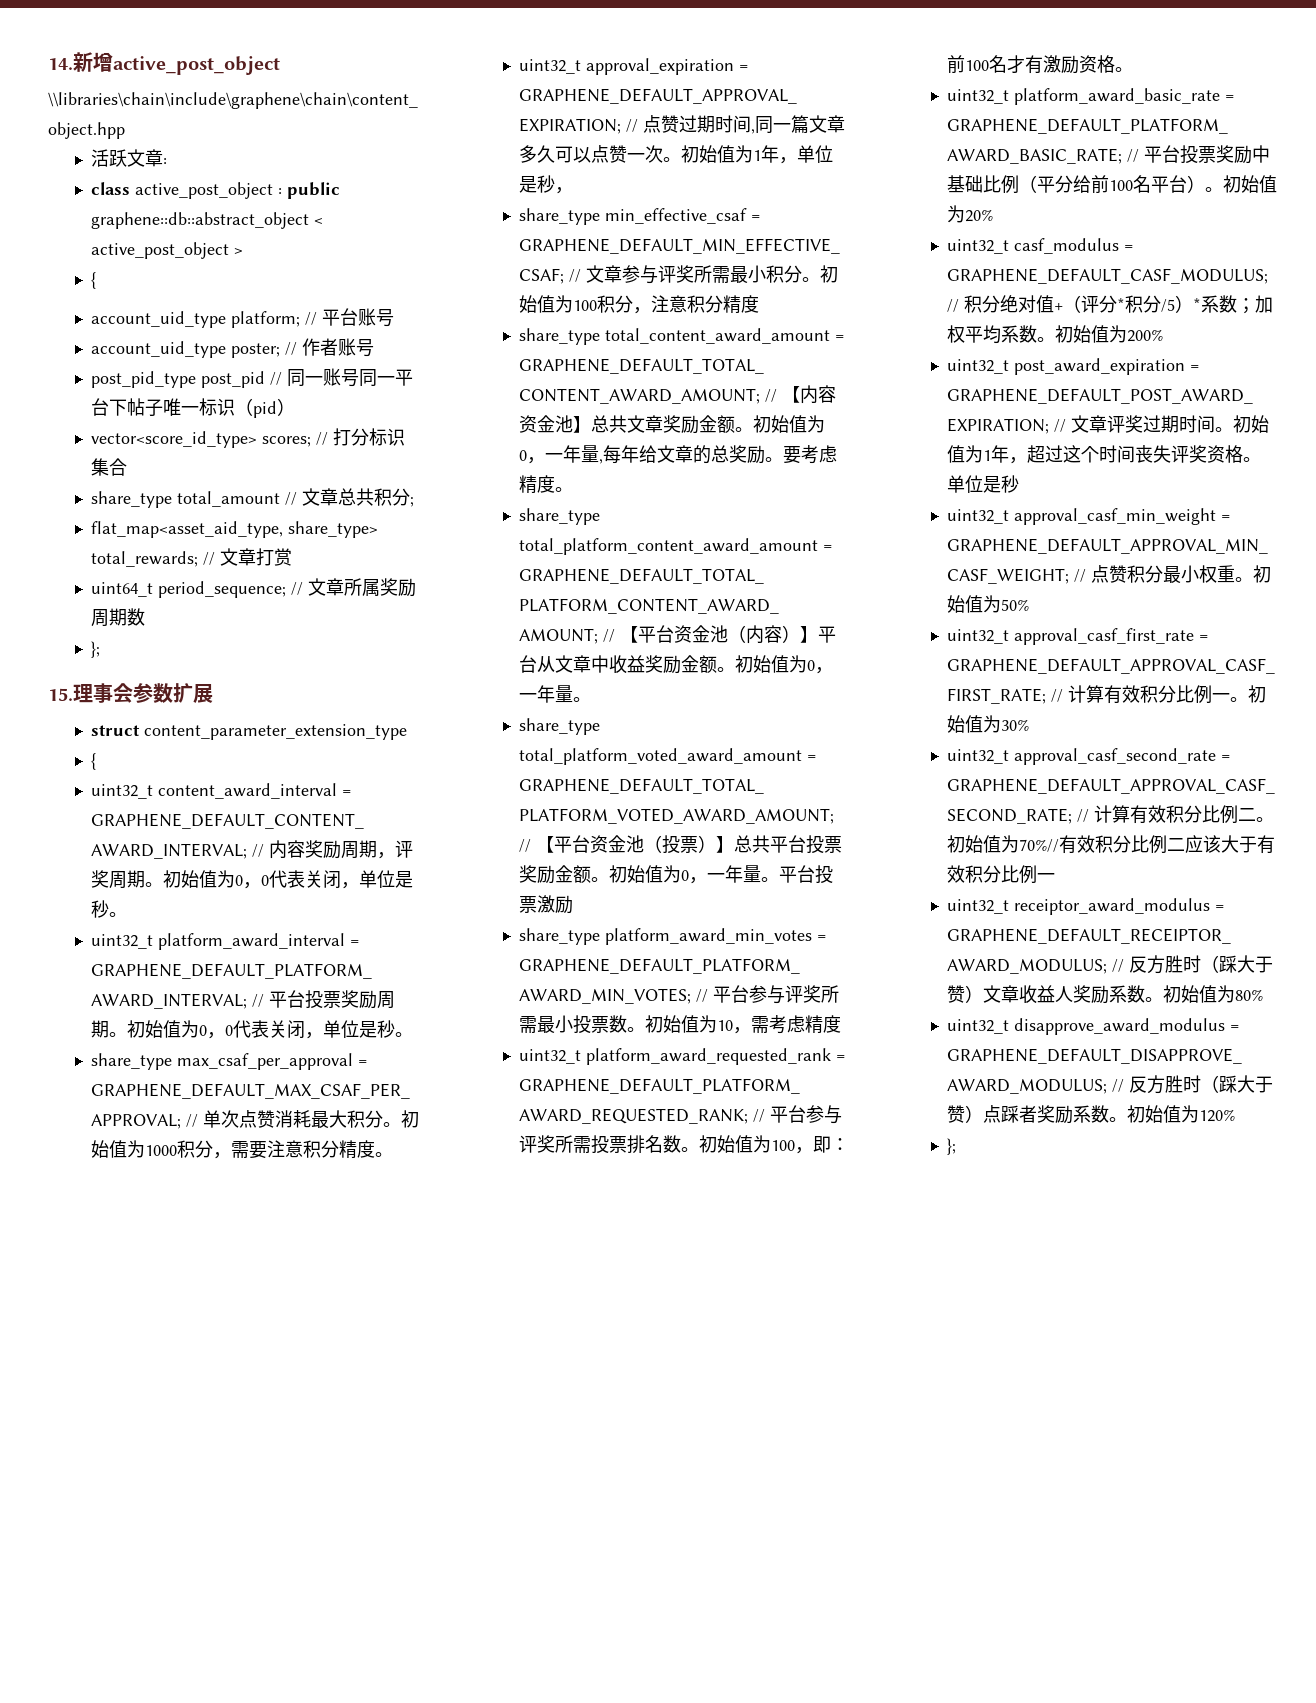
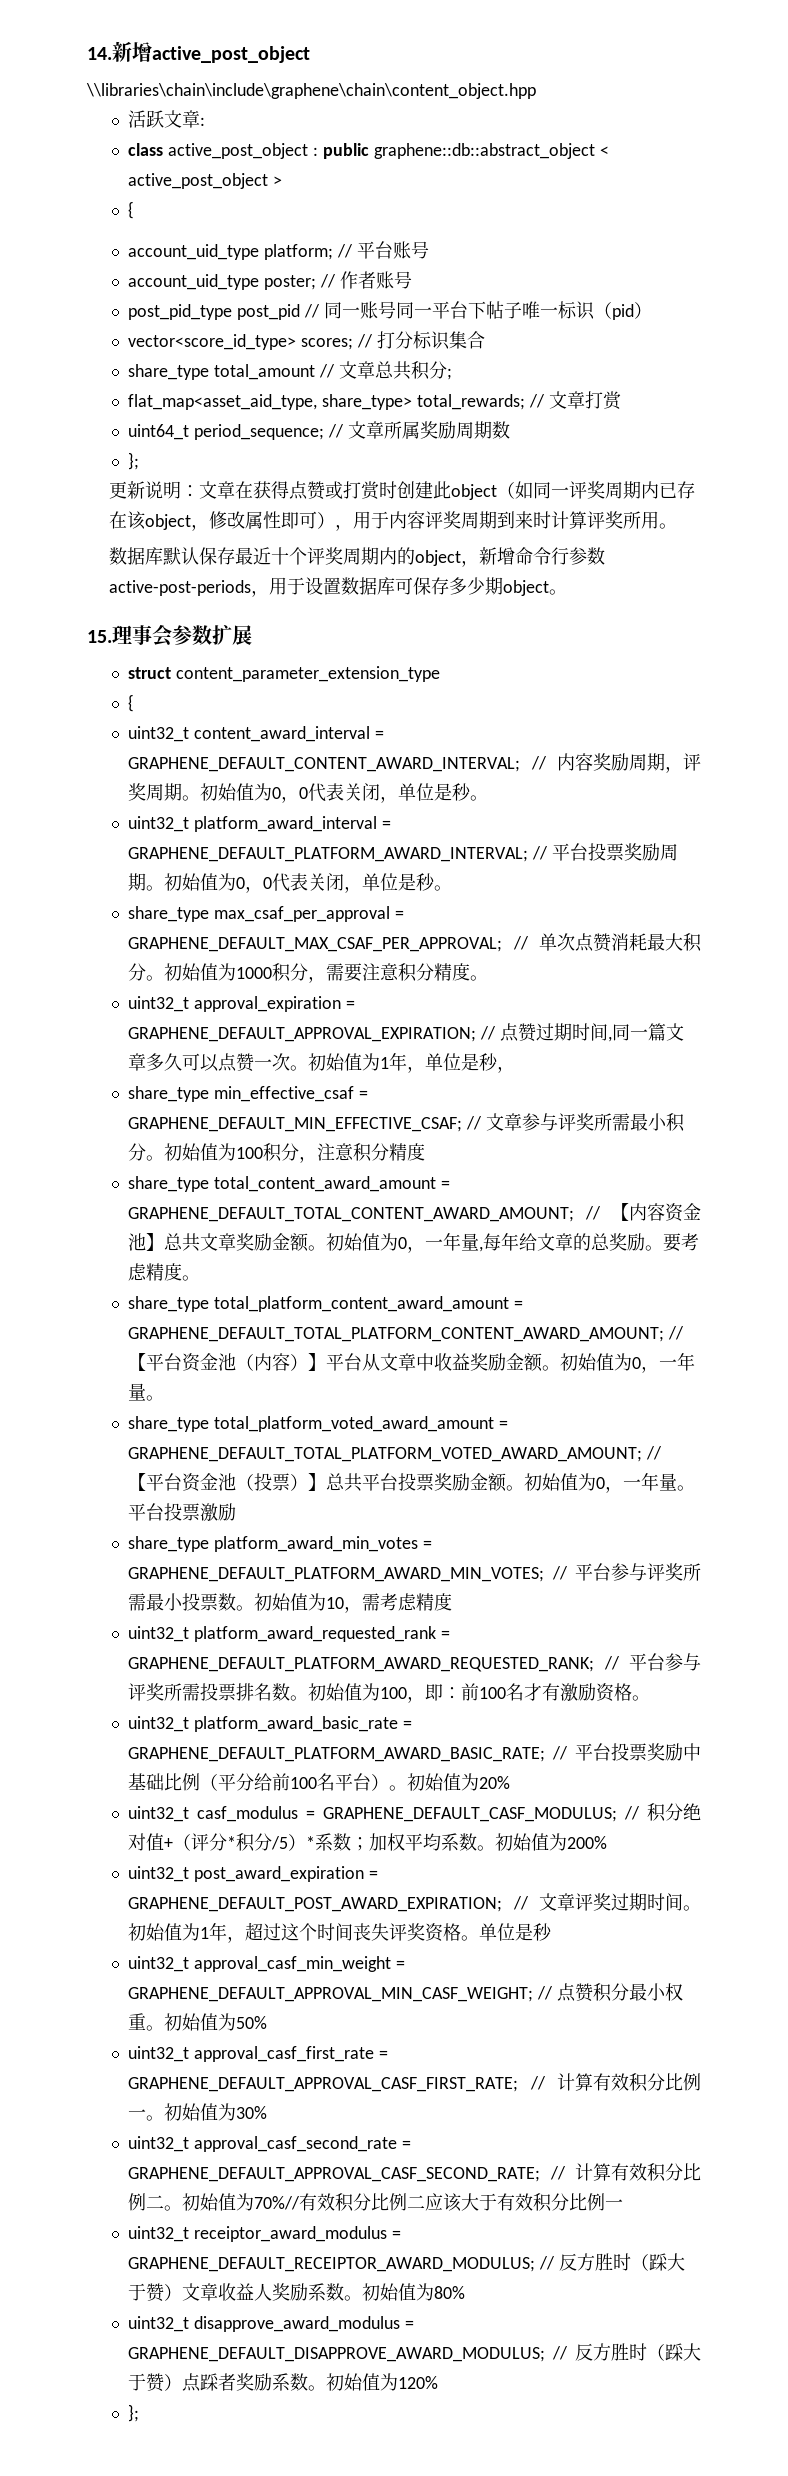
(101, 649) none -> [108,481,695,500] [108,511,677,531] [108,547,605,567] [108,577,567,597] // 更新说明：文章在获得点赞或打赏时创建此object（如同一评奖周期内已存在该object，修改属性即可），用于内容评奖周期到来时计算评奖所用。 // 数据库默认保存最近十个评奖周期内的object，新增命令行参数active-post-periods，用于设置数据库可保存多少期object。

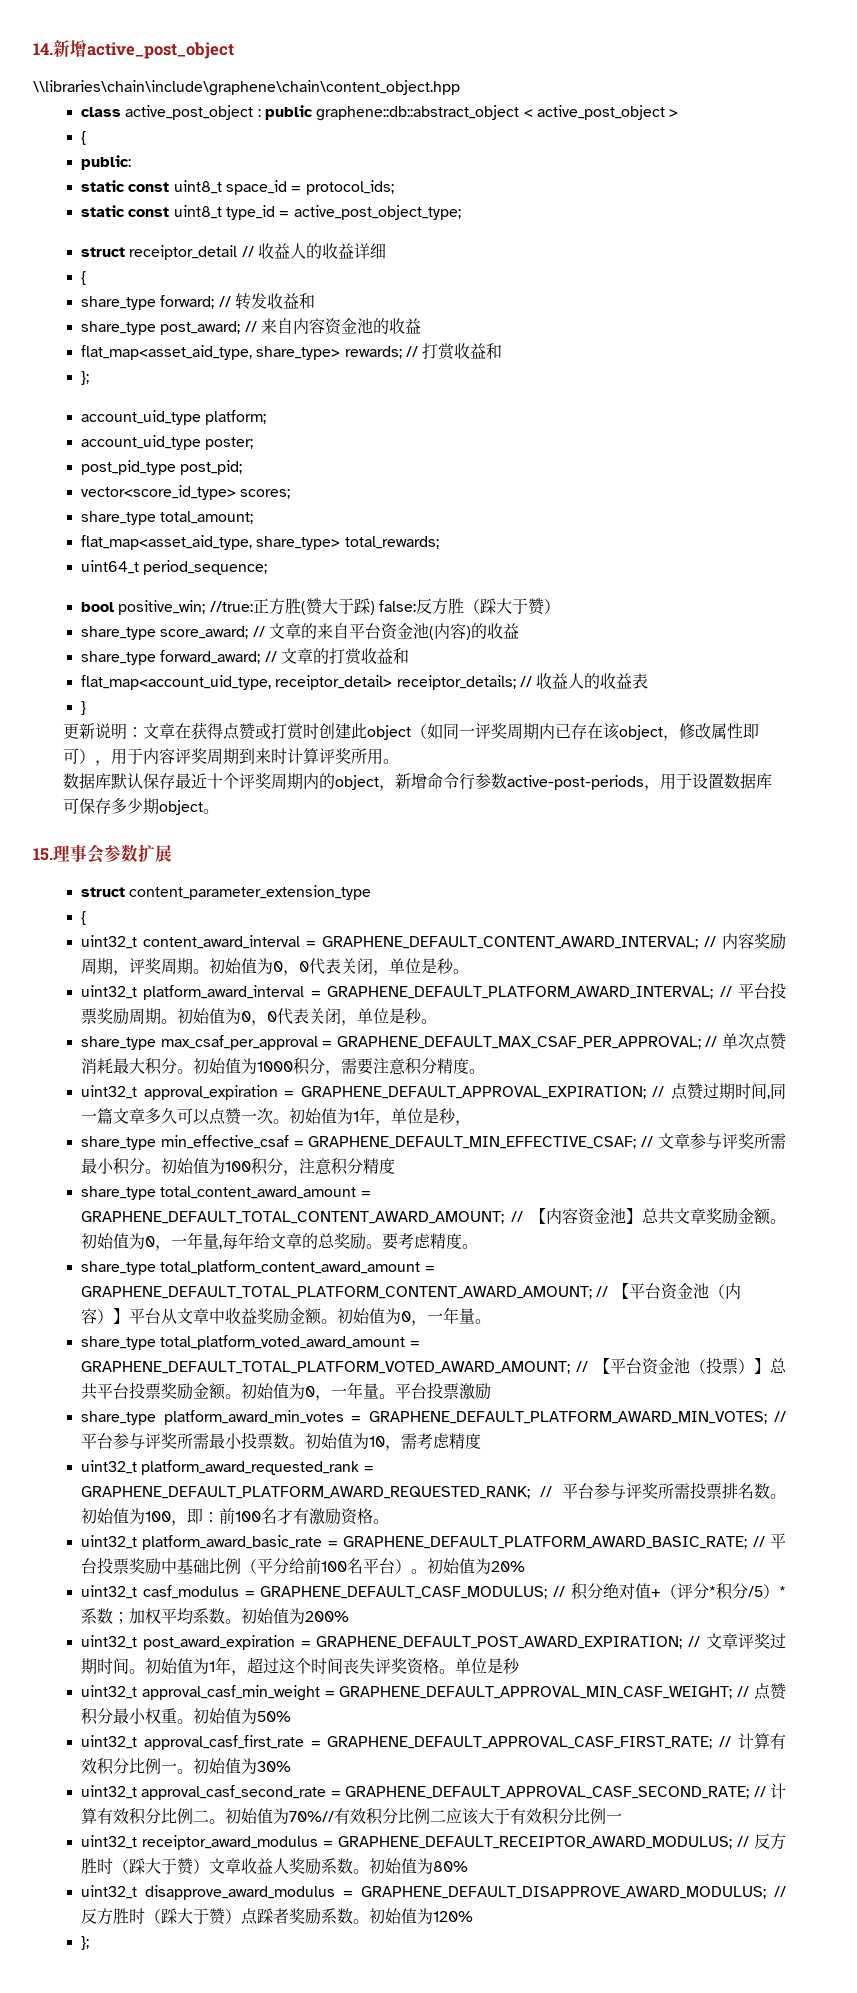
[128,110,206,128] // 活跃文章: -> (460, 88) none
(135, 210) none -> [81,155,132,170] [81,180,394,195] [81,205,461,220] [81,243,386,260] [81,271,87,285] [81,293,315,310] [81,318,421,335] [81,343,503,360] [81,371,90,385] // public: // static const uint8_t space_id = protocol_ids; // static const uint8_t type_id = active_post_object_type; // struct receiptor_detail // 收益人的收益详细 // { // share_type forward; // 转发收益和 // share_type post_award; // 来自内容资金池的收益 // flat_map<asset_aid_type, share_type> rewards; // 打赏收益和 // };
[337,241,429,259] // 平台账号 -> (267, 417) none
[320,271,412,289] [128,301,652,320] [128,331,485,350] [128,361,452,380] [128,391,622,410] [128,421,510,440] [128,452,140,470] // 作者账号 // post_pid_type post_pid // 同一账号同一平台下帖子唯一标识（pid） // vector<score_id_type> scores; // 打分标识集合 // share_type total_amount // 文章总共积分; // flat_map<asset_aid_type, share_type> total_rewards; // 文章打赏 // uint64_t period_sequence; // 文章所属奖励周期数 // }; -> [81,460,243,475] [81,485,291,500] [81,511,254,525] [81,535,439,550] [81,560,268,575] [81,597,560,615] [81,623,519,640] [81,648,409,665] [81,673,649,690] [81,701,87,715] // post_pid_type post_pid; // vector<score_id_type> scores; // share_type total_amount; // flat_map<asset_aid_type, share_type> total_rewards; // uint64_t period_sequence; // bool positive_win; //true:正方胜(赞大于踩) false:反方胜（踩大于赞） // share_type score_award; // 文章的来自平台资金池(内容)的收益 // share_type forward_award; // 文章的打赏收益和 // flat_map<account_uid_type, receiptor_detail> receiptor_details; // 收益人的收益表 // }

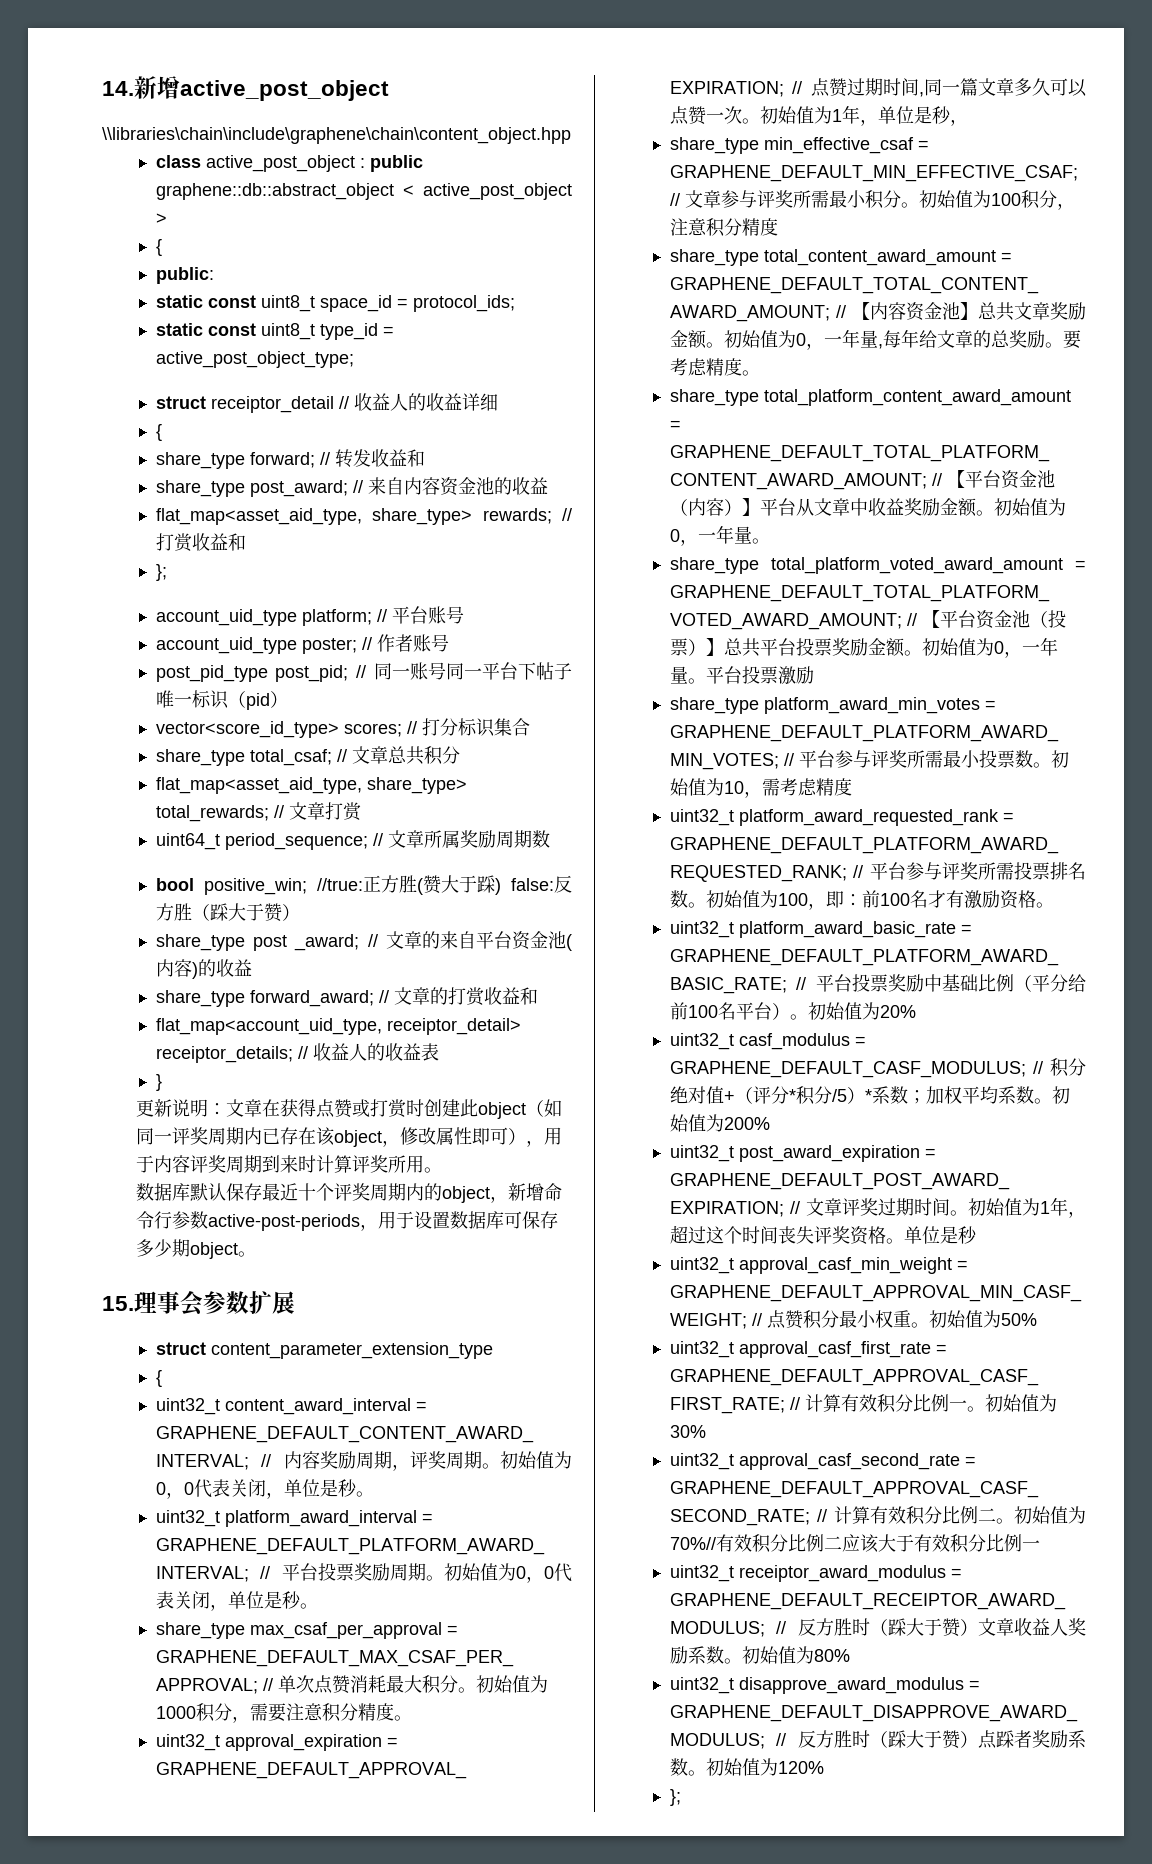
(267, 417) none -> [376,606,464,624] // 平台账号
(254, 443) none -> [361,634,449,652] // 作者账号
[81,485,291,500] [81,511,254,525] // vector<score_id_type> scores; // share_type total_amount; -> [356,662,572,680] [155,690,288,710] [155,718,530,738] [155,746,460,766] // 同一账号同一平台下帖子唯一标识（pid） // vector<score_id_type> scores; // 打分标识集合 // share_type total_csaf; // 文章总共积分
(439, 542) none -> [273,802,362,821] // 文章打赏
(268, 567) none -> [372,830,550,848] // 文章所属奖励周期数
[160,626,249,639] score_award; -> [252,934,360,951] post _award;

